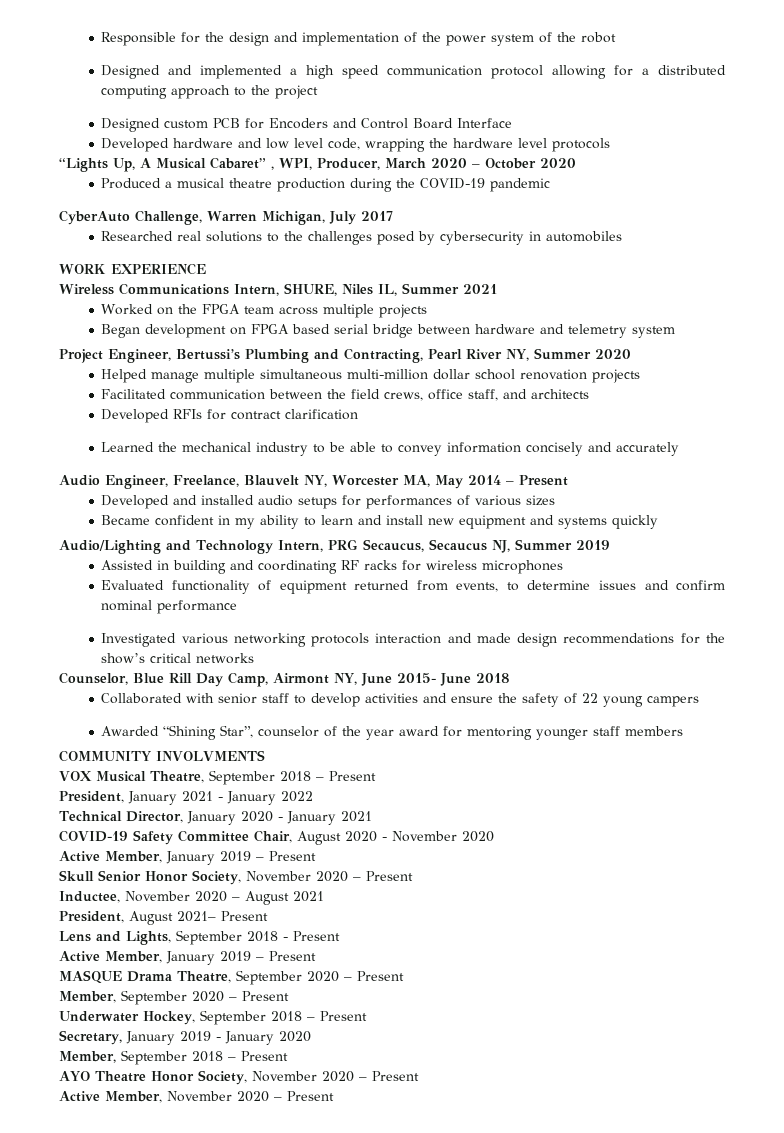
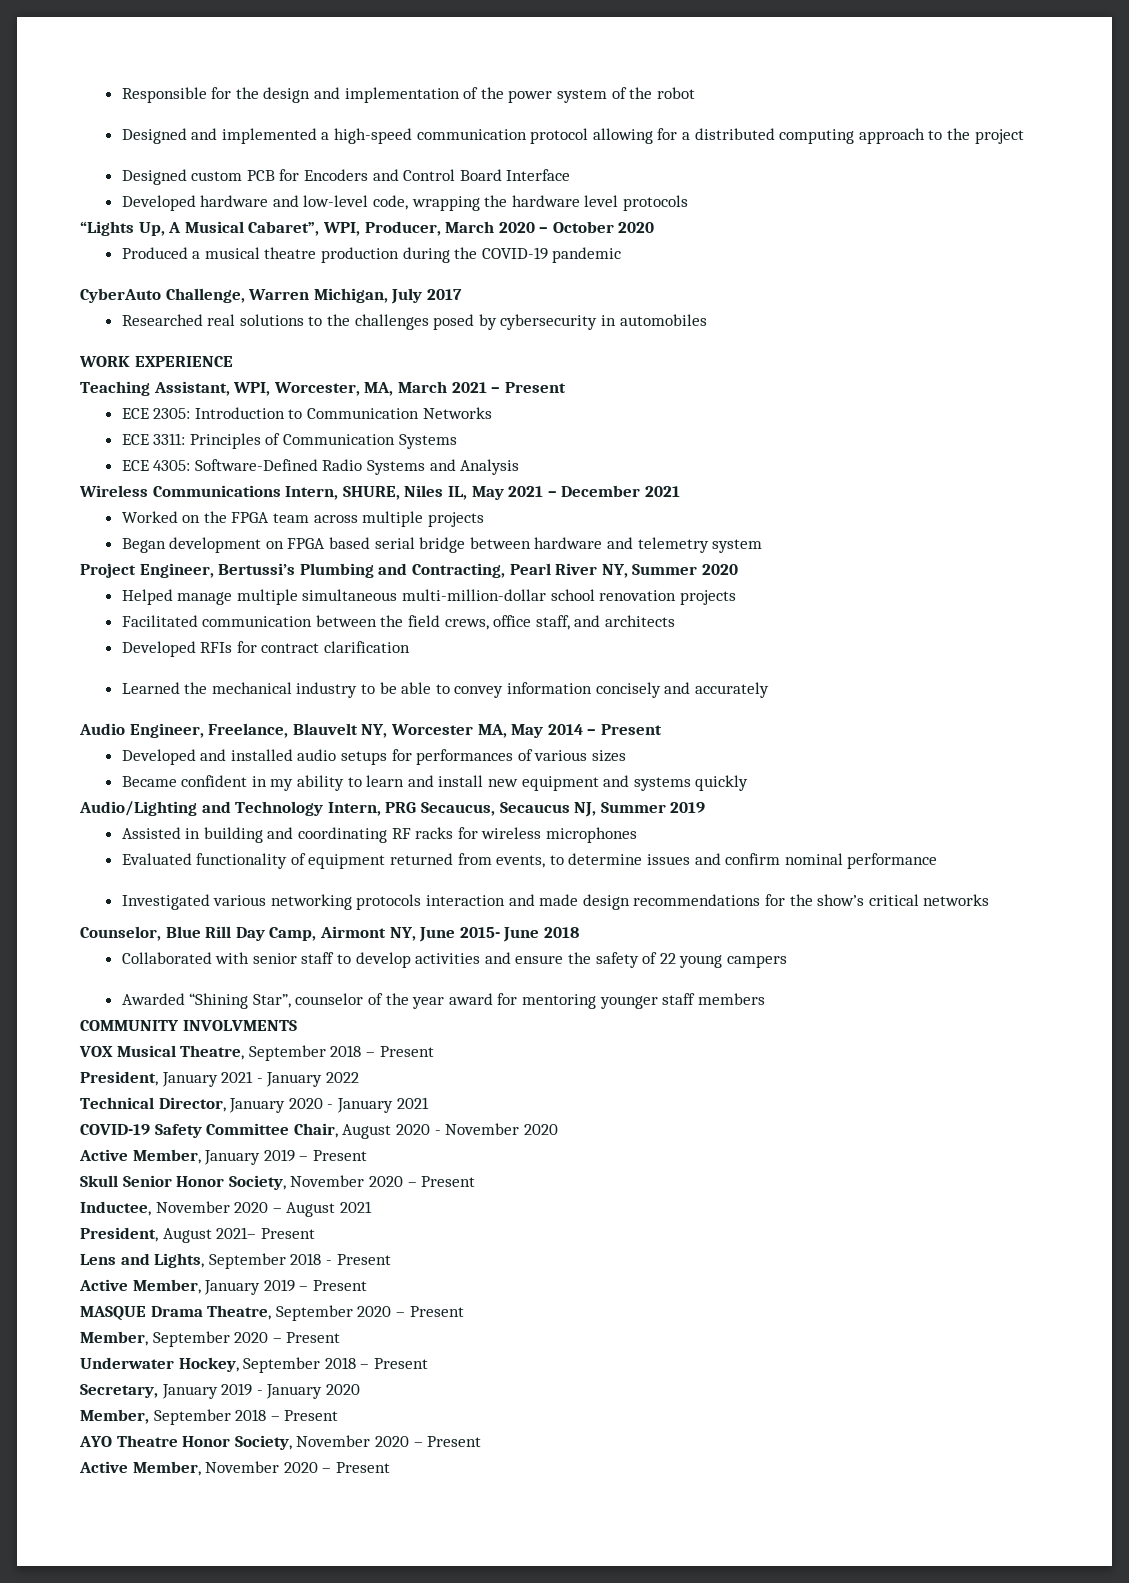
[306,65,380,79] high speed -> [334,128,413,144] high-speed
[266,138,324,149] low level -> [303,195,369,207] low-level
[210,157,274,170] Cabaret” , -> [248,221,320,236] Cabaret”,
(206, 269) none -> [80,381,566,396] [121,407,492,419] [121,433,457,449] [121,459,520,475] // Teaching Assistant, WPI, Worcester, MA, March 2021 – Present // ECE 2305: Introduction to Communication Networks // ECE 3311: Principles of Communication Systems // ECE 4305: Software-Defined Radio Systems and Analysis
[402,283,459,295] Summer -> [471,485,641,500] May 2021 – December
[347,369,471,380] multi-million dollar -> [402,589,547,601] multi-million-dollar

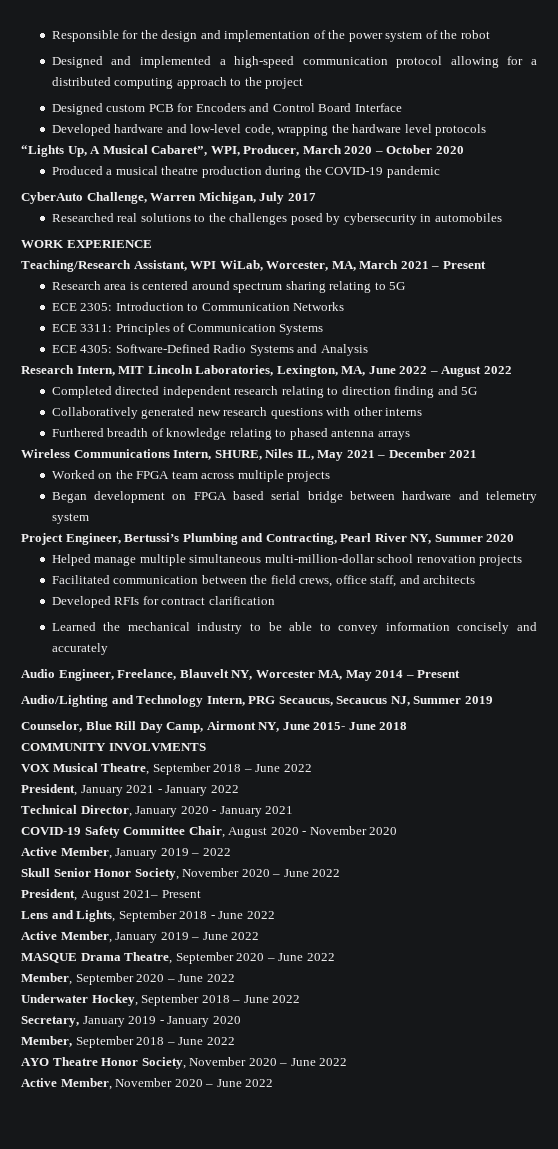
[80,381,271,396] Teaching Assistant, WPI, -> [21,260,263,272] Teaching/Research Assistant, WPI WiLab,
(566, 387) none -> [51,281,406,293] // Research area is centered around spectrum sharing relating to 5G
(520, 467) none -> [21,365,512,377] [51,386,478,398] [51,407,423,419] [51,428,410,440] // Research Intern, MIT Lincoln Laboratories, Lexington, MA, June 2022 – August 2022 // Completed directed independent research relating to direction finding and 5G // Collaboratively generated new research questions with other interns // Furthered breadth of knowledge relating to phased antenna arrays
[121,749,626,765] [121,775,749,791] // Developed and installed audio setups for performances of various sizes // Became confident in my ability to learn and install new equipment and systems quickly -> (461, 674) none
[121,827,637,843] [121,853,938,869] [121,894,990,910] // Assisted in building and coordinating RF racks for wireless microphones // Evaluated functionality of equipment returned from events, to determine issues and confirm nominal performance // Investigated various networking protocols interaction and made design recommendations for the show’s critical networks -> (493, 700) none
[121,952,787,968] [121,993,765,1009] // Collaborated with senior staff to develop activities and ensure the safety of 22 young campers // Awarded “Shining Star”, counselor of the year award for mentoring younger staff members -> (408, 726) none
[379,1046,434,1057] Present -> [255,764,312,772] June 2022
[312,1150,367,1161] Present -> [202,848,231,856] 2022
[421,1176,476,1187] [80,1201,372,1217] Present // Inductee, November 2020 – August 2021 -> [283,869,341,877] June 2022
[336,1254,391,1265] [79,1279,367,1295] Present // Active Member, January 2019 – Present -> [218,911,275,919] [21,931,260,943] June 2022 // Active Member, January 2019 – June 2022
[409,1306,464,1317] Present -> [278,953,335,961] June 2022
[286,1332,341,1343] Present -> [178,974,235,982] June 2022
[373,1358,428,1369] Present -> [243,995,301,1003] June 2022
[284,1410,339,1421] Present -> [178,1037,235,1045] June 2022
[427,1436,482,1447] Present -> [290,1058,348,1066] June 2022
[335,1462,390,1473] Present -> [216,1079,274,1087] June 2022

